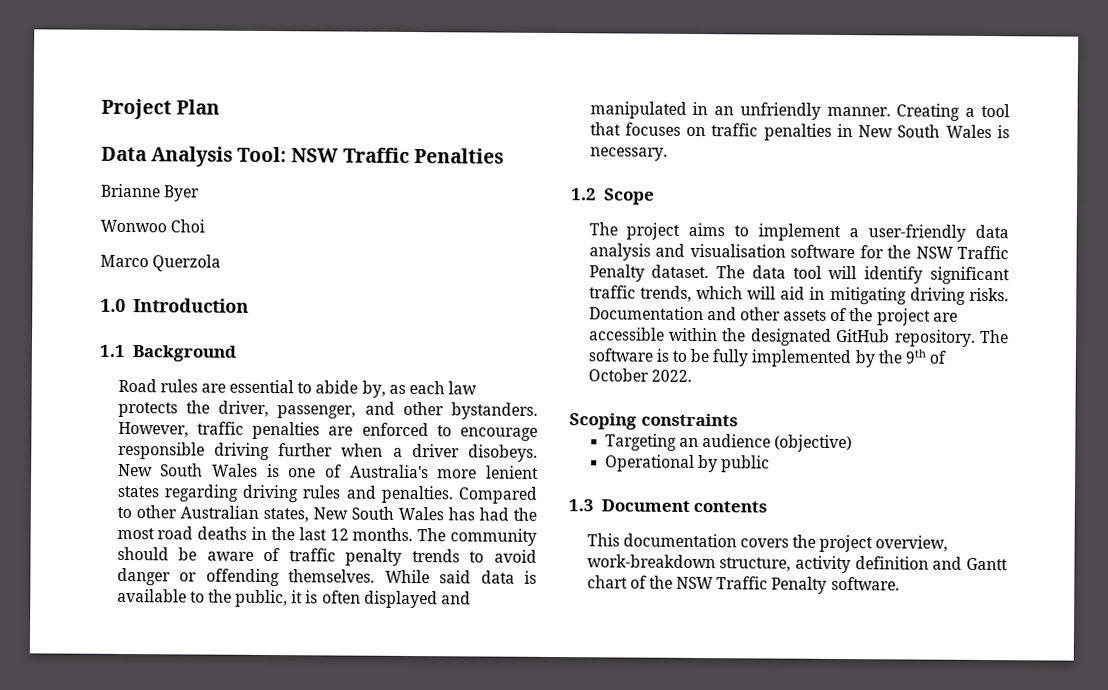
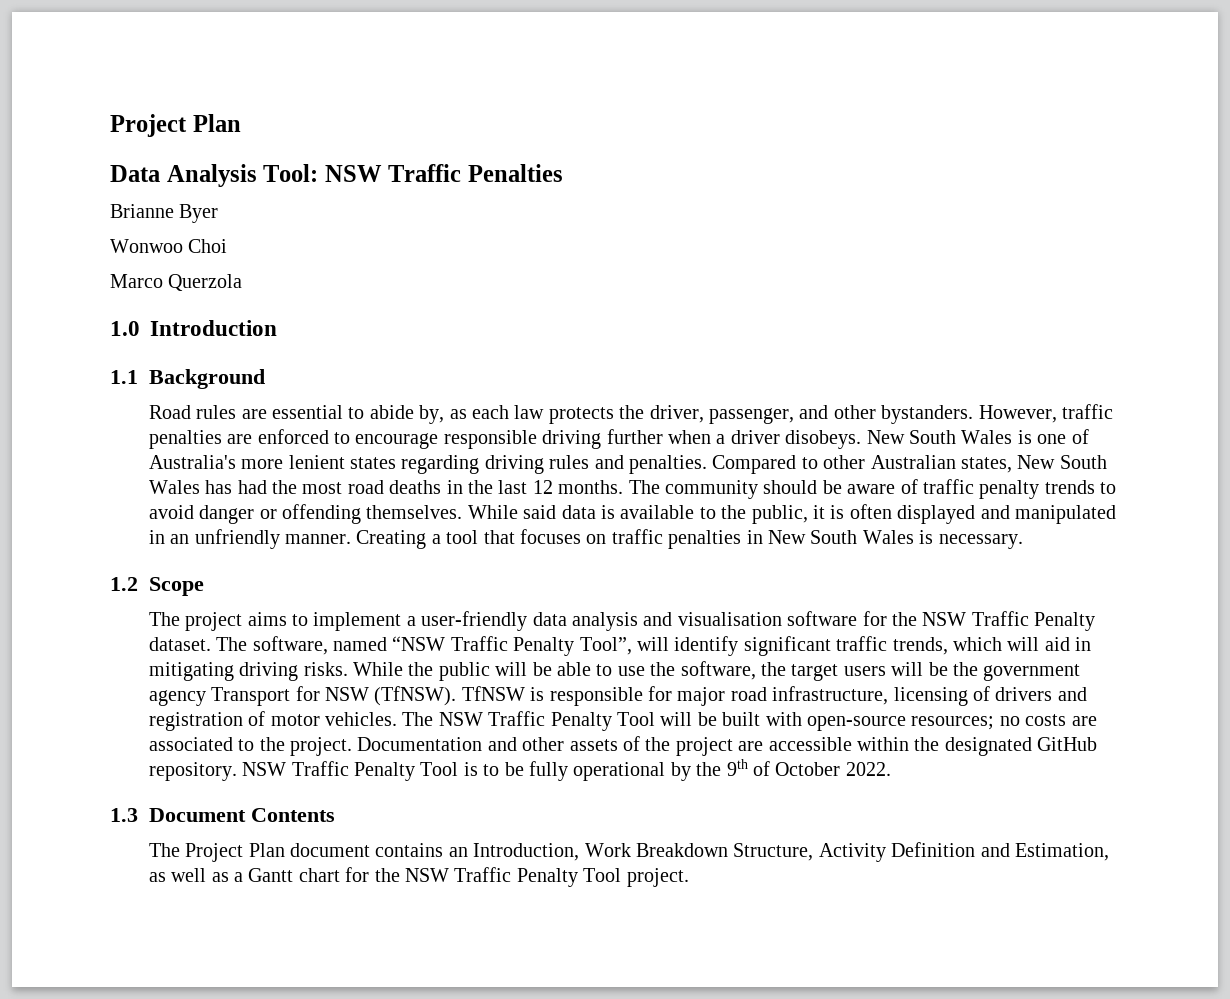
[751,265,822,279] data tool -> [252,636,632,656] software, named “NSW Traffic Penalty Tool”,
(1009, 294) none -> [352,661,1081,681] [148,686,1087,706] [148,711,1097,731] [148,737,352,756] While the public will be able to use the software, the target users will be the government agency Transport for NSW (TfNSW). TfNSW is responsible for major road infrastructure, licensing of drivers and registration of motor vehicles. The NSW Traffic Penalty Tool will be built with open-source resources; no costs are associated to the project.
[980,329,1009,344] [587,348,653,362] The software -> [242,761,459,781] NSW Traffic Penalty Tool
[751,349,852,368] implemented -> [573,762,666,781] operational
[569,413,738,430] [604,433,853,453] [604,454,770,473] [568,499,768,513] [586,533,949,553] [586,554,963,574] Scoping constraints // Targeting an audience (objective) // Operational by public // 1.3 Document contents // This documentation covers the project overview, work-breakdown structure, activity definition and -> [110,808,335,822] [148,842,1109,862] [148,868,243,882] 1.3 Document Contents // The Project Plan document contains an Introduction, Work Breakdown Structure, Activity Definition and Estimation, as well as a
[629,575,900,594] of the NSW Traffic Penalty software. -> [345,867,689,887] for the NSW Traffic Penalty Tool project.

